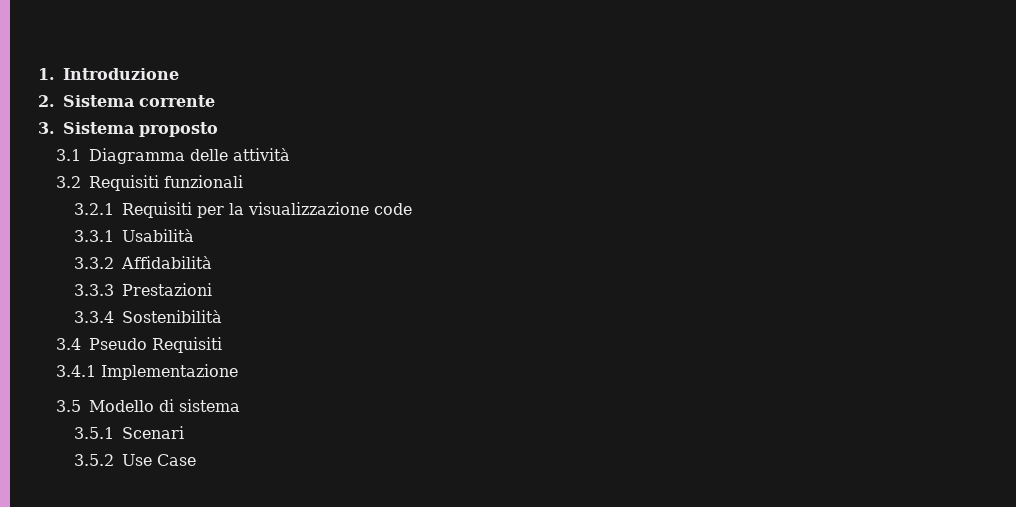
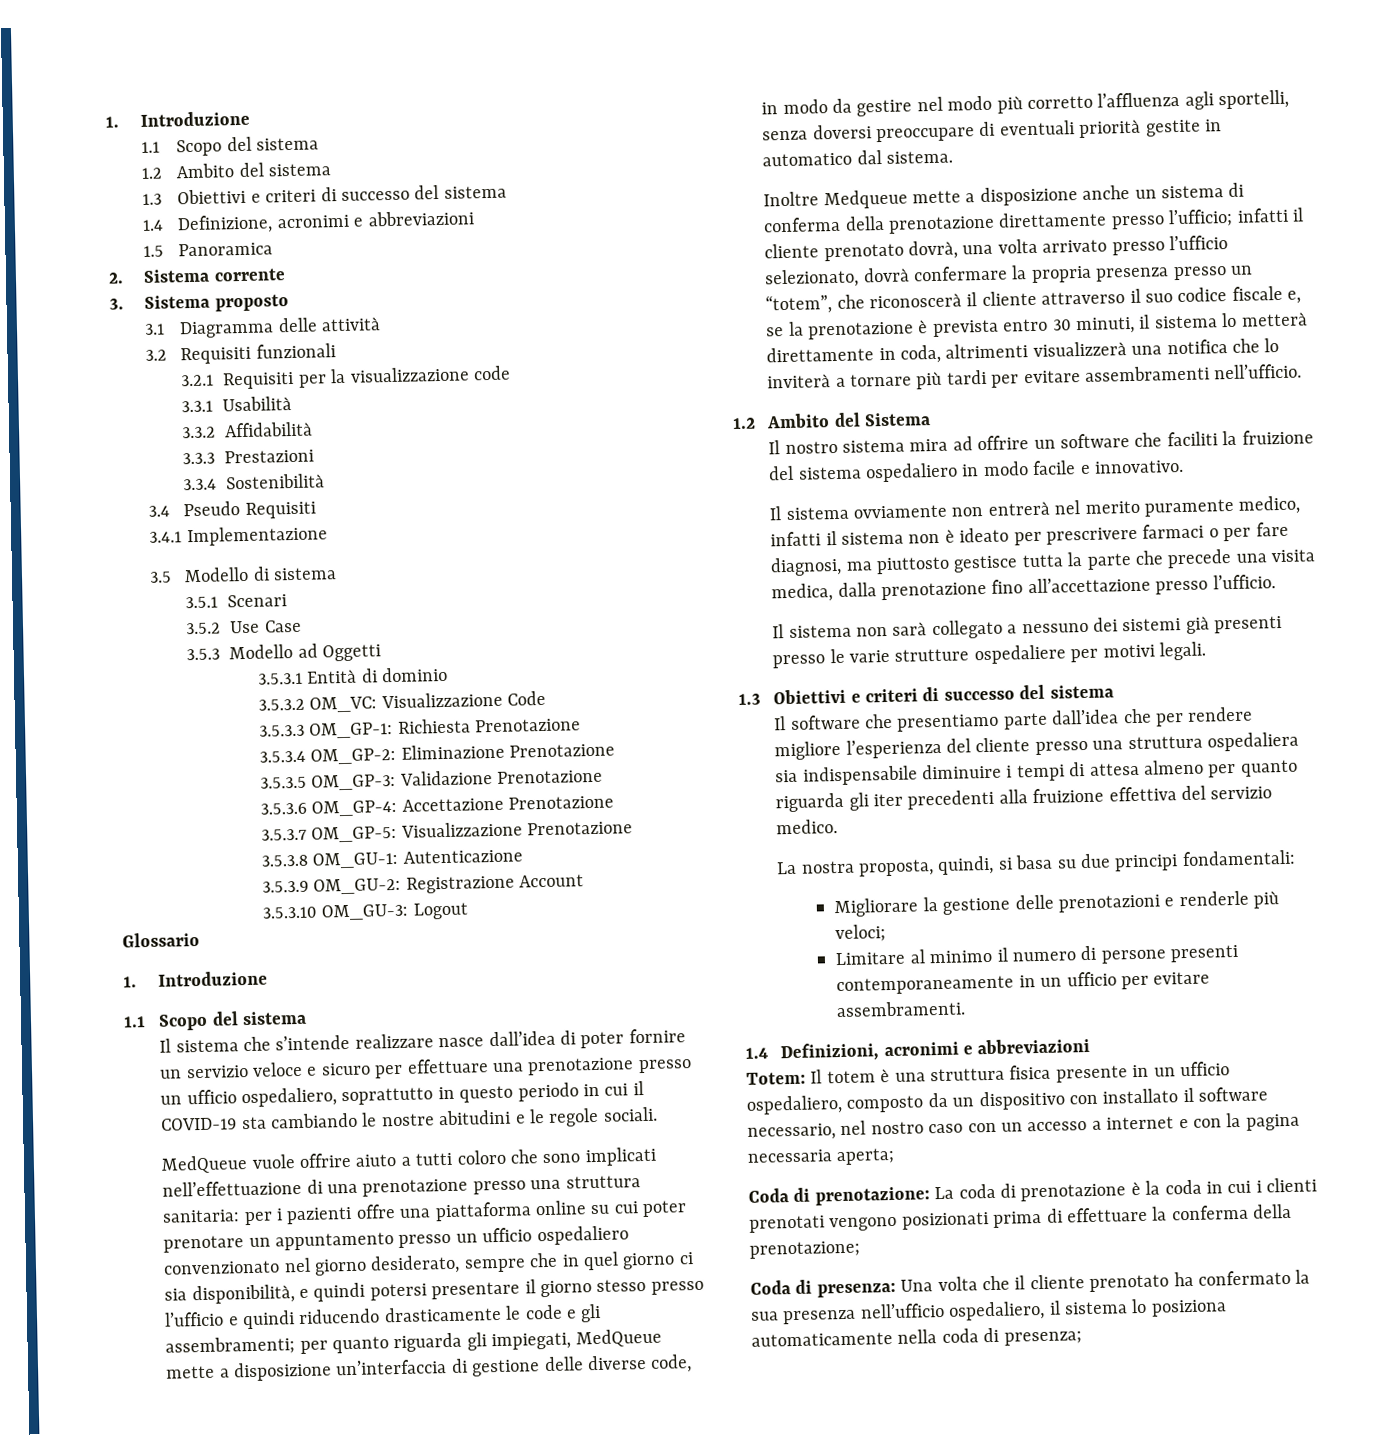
[38,68,179,80] 1. Introduzione -> [105,110,251,128] [141,136,320,157] [141,162,332,179] [142,184,507,205] [142,210,474,235] [143,242,274,257] 1. Introduzione // 1.1 Scopo del sistema // 1.2 Ambito del sistema // 1.3 Obiettivi e criteri di successo del sistema // 1.4 Definizione, acronimi e abbreviazioni // 1.5 Panoramica
(196, 460) none -> [186,643,382,662] [257,666,449,685] [257,690,547,713] [258,718,582,739] [258,743,616,765] [259,769,604,791] [259,795,615,817] [260,821,634,843] [260,849,523,869] [261,874,585,895] [261,902,469,921] [122,931,200,948] [123,970,269,988] [123,1010,308,1031] [159,1028,686,1053] [160,1057,692,1079] [160,1081,644,1108] [161,1106,658,1131] [161,1146,657,1174] [162,1175,641,1197] [162,1200,688,1226] [163,1225,629,1253] [163,1251,694,1276] [164,1278,704,1305] [164,1303,602,1330] [165,1328,662,1356] [166,1354,693,1382] [761,89,1290,117] [762,119,1223,143] [762,149,954,167] [763,182,1245,210] [763,207,1305,234] [764,234,1229,262] [764,265,1254,289] [765,285,1302,315] [766,312,1308,340] [766,337,1280,364] [767,363,1303,390] [732,412,932,430] [768,429,1314,455] [768,459,1185,483] [769,495,1301,521] [770,521,1289,547] [770,548,1316,577] [771,574,1276,603] [772,615,1283,640] [772,641,1207,669] [738,684,1114,706] [773,706,1254,732] [774,731,1300,761] [775,759,1298,786] [775,785,1273,813] [776,819,839,835] [776,849,1296,877] [834,890,1280,918] [835,924,887,943] [835,944,1240,966] [836,971,1211,996] [836,1000,967,1018] [745,1037,1091,1063] [746,1061,1230,1085] [746,1086,1269,1115] [747,1112,1300,1141] [747,1147,896,1166] [748,1177,1318,1206] [749,1203,1293,1233] [749,1240,860,1259] [750,1269,1311,1298] [751,1298,1227,1325] [751,1327,1082,1347] // 3.5.3 Modello ad Oggetti // 3.5.3.1 Entità di dominio // 3.5.3.2 OM_VC: Visualizzazione Code // 3.5.3.3 OM_GP-1: Richiesta Prenotazione // 3.5.3.4 OM_GP-2: Eliminazione Prenotazione // 3.5.3.5 OM_GP-3: Validazione Prenotazione // 3.5.3.6 OM_GP-4: Accettazione Prenotazione // 3.5.3.7 OM_GP-5: Visualizzazione Prenotazione // 3.5.3.8 OM_GU-1: Autenticazione // 3.5.3.9 OM_GU-2: Registrazione Account // 3.5.3.10 OM_GU-3: Logout // Glossario // 1. Introduzione // 1.1 Scopo del sistema // Il sistema che s’intende realizzare nasce dall’idea di poter fornire un servizio veloce e sicuro per effettuare una prenotazione presso un ufficio ospedaliero, soprattutto in questo periodo in cui il COVID-19 sta cambiando le nostre abitudini e le regole sociali. // MedQueue vuole offrire aiuto a tutti coloro che sono implicati nell’effettuazione di una prenotazione presso una struttura sanitaria: per i pazienti offre una piattaforma online su cui poter prenotare un appuntamento presso un ufficio ospedaliero convenzionato nel giorno desiderato, sempre che in quel giorno ci sia disponibilità, e quindi potersi presentare il giorno stesso presso l’ufficio e quindi riducendo drasticamente le code e gli assembramenti; per quanto riguarda gli impiegati, MedQueue mette a disposizione un’interfaccia di gestione delle diverse code, in modo da gestire nel modo più corretto l’affluenza agli sportelli, senza doversi preoccupare di eventuali priorità gestite in automatico dal sistema. // Inoltre Medqueue mette a disposizione anche un sistema di conferma della prenotazione direttamente presso l’ufficio; infatti il cliente prenotato dovrà, una volta arrivato presso l’ufficio selezionato, dovrà confermare la propria presenza presso un “totem”, che riconoscerà il cliente attraverso il suo codice fiscale e, se la prenotazione è prevista entro 30 minuti, il sistema lo metterà direttamente in coda, altrimenti visualizzerà una notifica che lo inviterà a tornare più tardi per evitare assembramenti nell’ufficio. // 1.2 Ambito del Sistema // Il nostro sistema mira ad offrire un software che faciliti la fruizione del sistema ospedaliero in modo facile e innovativo. // Il sistema ovviamente non entrerà nel merito puramente medico, infatti il sistema non è ideato per prescrivere farmaci o per fare diagnosi, ma piuttosto gestisce tutta la parte che precede una visita medica, dalla prenotazione fino all’accettazione presso l’ufficio. // Il sistema non sarà collegato a nessuno dei sistemi già presenti presso le varie strutture ospedaliere per motivi legali. // 1.3 Obiettivi e criteri di successo del sistema // Il software che presentiamo parte dall’idea che per rendere migliore l’esperienza del cliente presso una struttura ospedaliera sia indispensabile diminuire i tempi di attesa almeno per quanto riguarda gli iter precedenti alla fruizione effettiva del servizio medico. // La nostra proposta, quindi, si basa su due principi fondamentali: // Migliorare la gestione delle prenotazioni e renderle più veloci; // Limitare al minimo il numero di persone presenti contemporaneamente in un ufficio per evitare assembramenti. // 1.4 Definizioni, acronimi e abbreviazioni // Totem: Il totem è una struttura fisica presente in un ufficio ospedaliero, composto da un dispositivo con installato il software necessario, nel nostro caso con un accesso a internet e con la pagina necessaria aperta; // Coda di prenotazione: La coda di prenotazione è la coda in cui i clienti prenotati vengono posizionati prima di effettuare la conferma della prenotazione; // Coda di presenza: Una volta che il cliente prenotato ha confermato la sua presenza nell’ufficio ospedaliero, il sistema lo posiziona automaticamente nella coda di presenza;

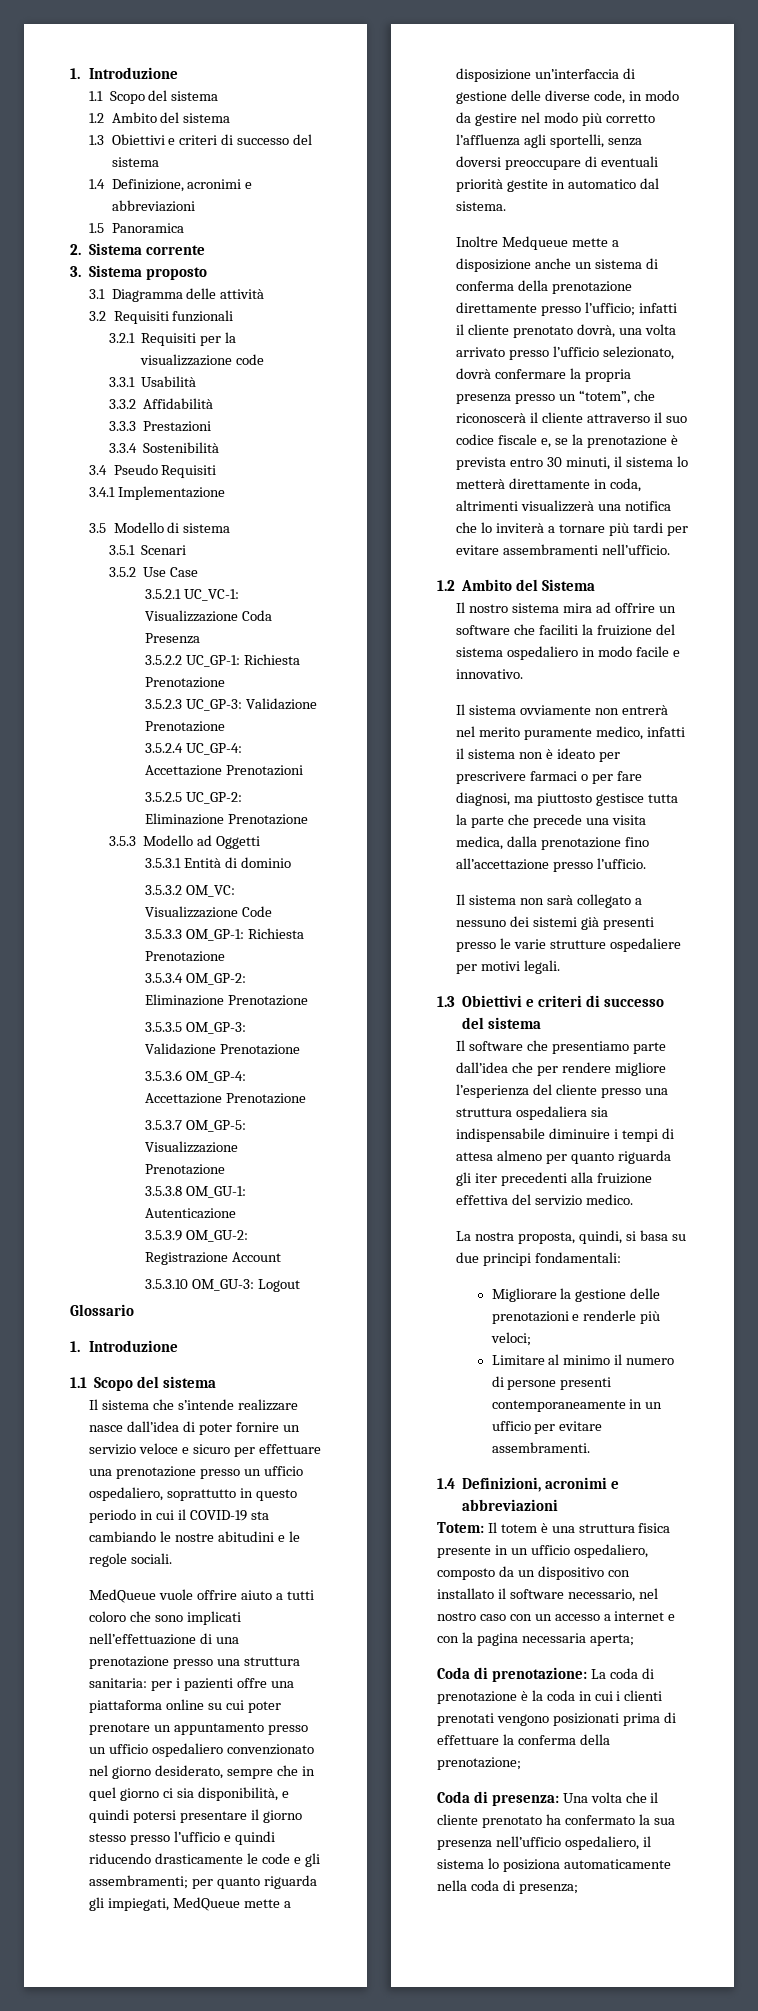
(302, 626) none -> [145,589,240,601] [145,610,273,622] [145,633,201,644] [145,654,301,667] [145,677,226,688] [145,698,318,711] [145,721,226,732] [145,743,243,755] [145,765,304,776] [145,792,243,804] [145,813,309,825] // 3.5.2.1 UC_VC-1: Visualizzazione Coda Presenza // 3.5.2.2 UC_GP-1: Richiesta Prenotazione // 3.5.2.3 UC_GP-3: Validazione Prenotazione // 3.5.2.4 UC_GP-4: Accettazione Prenotazioni // 3.5.2.5 UC_GP-2: Eliminazione Prenotazione

